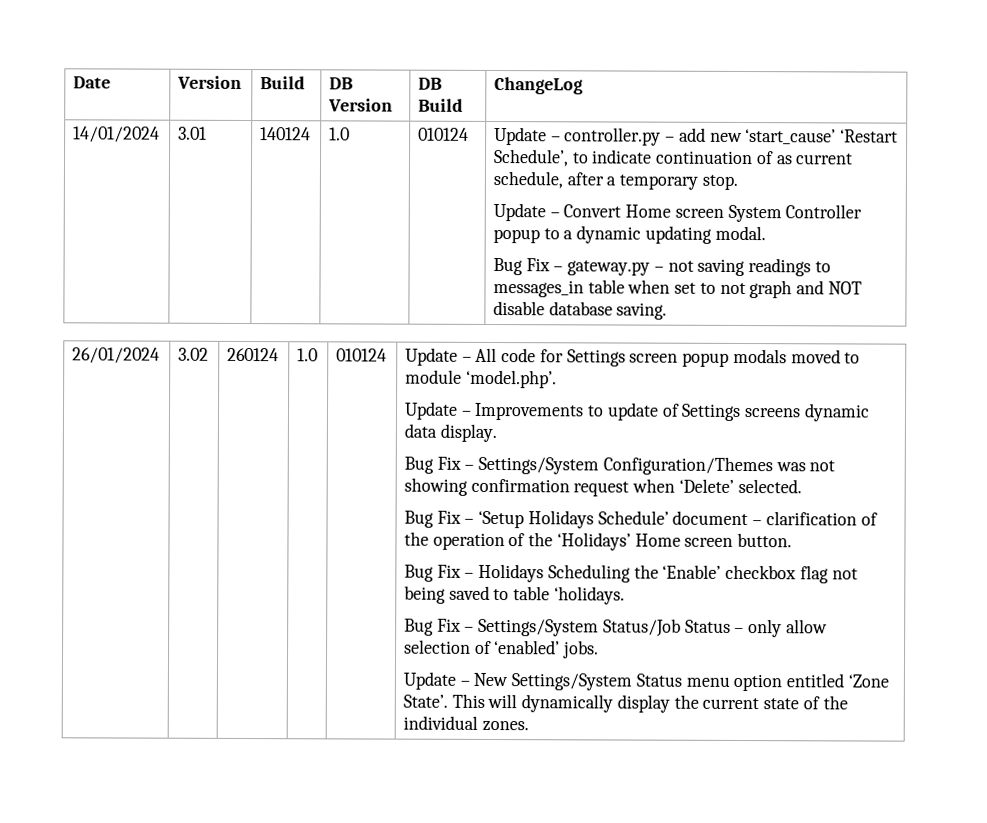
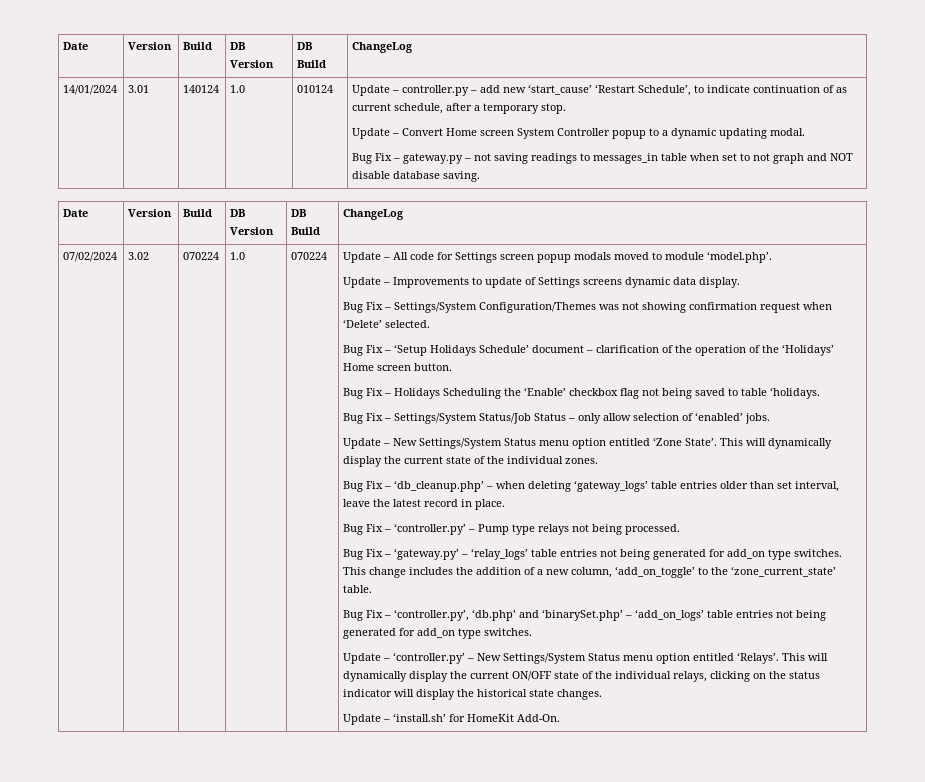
[72,347,161,364] 26/01/2024 -> [63,209,89,217] [128,209,173,217] [183,209,213,217] [230,209,246,217] [230,227,275,235] [291,209,307,217] [291,227,321,235] [343,209,405,220] [63,252,118,262] Date | Version | Build | DB Version | DB Build | ChangeLog // 07/02/2024
[227,347,280,362] [297,348,319,362] [336,348,388,362] 260124 | 1.0 | 010124 -> [183,252,220,260] [230,252,246,260] [291,252,328,260] 070224 | 1.0 | 070224
(529, 726) none -> [343,480,840,492] [343,499,506,510] [343,523,681,535] [343,548,843,560] [343,566,837,578] [343,585,373,593] [343,609,827,621] [343,628,533,639] [343,652,829,664] [343,671,821,682] [343,689,603,700] [343,713,561,725] // Bug Fix – ‘db_cleanup.php’ – when deleting ‘gateway_logs’ table entries older than set interval, leave the latest record in place. // Bug Fix – ‘controller.py’ – Pump type relays not being processed. // Bug Fix – ‘gateway.py’ – ‘relay_logs’ table entries not being generated for add_on type switches. This change includes the addition of a new column, ‘add_on_toggle’ to the ‘zone_current_state’ table. // Bug Fix – ‘controller.py’, ‘db.php’ and ‘binarySet.php’ – ‘add_on_logs’ table entries not being generated for add_on type switches. // Update – ‘controller.py’ – New Settings/System Status menu option entitled ‘Relays’. This will dynamically display the current ON/OFF state of the individual relays, clicking on the status indicator will display the historical state changes. // Update – ‘install.sh’ for HomeKit Add-On.

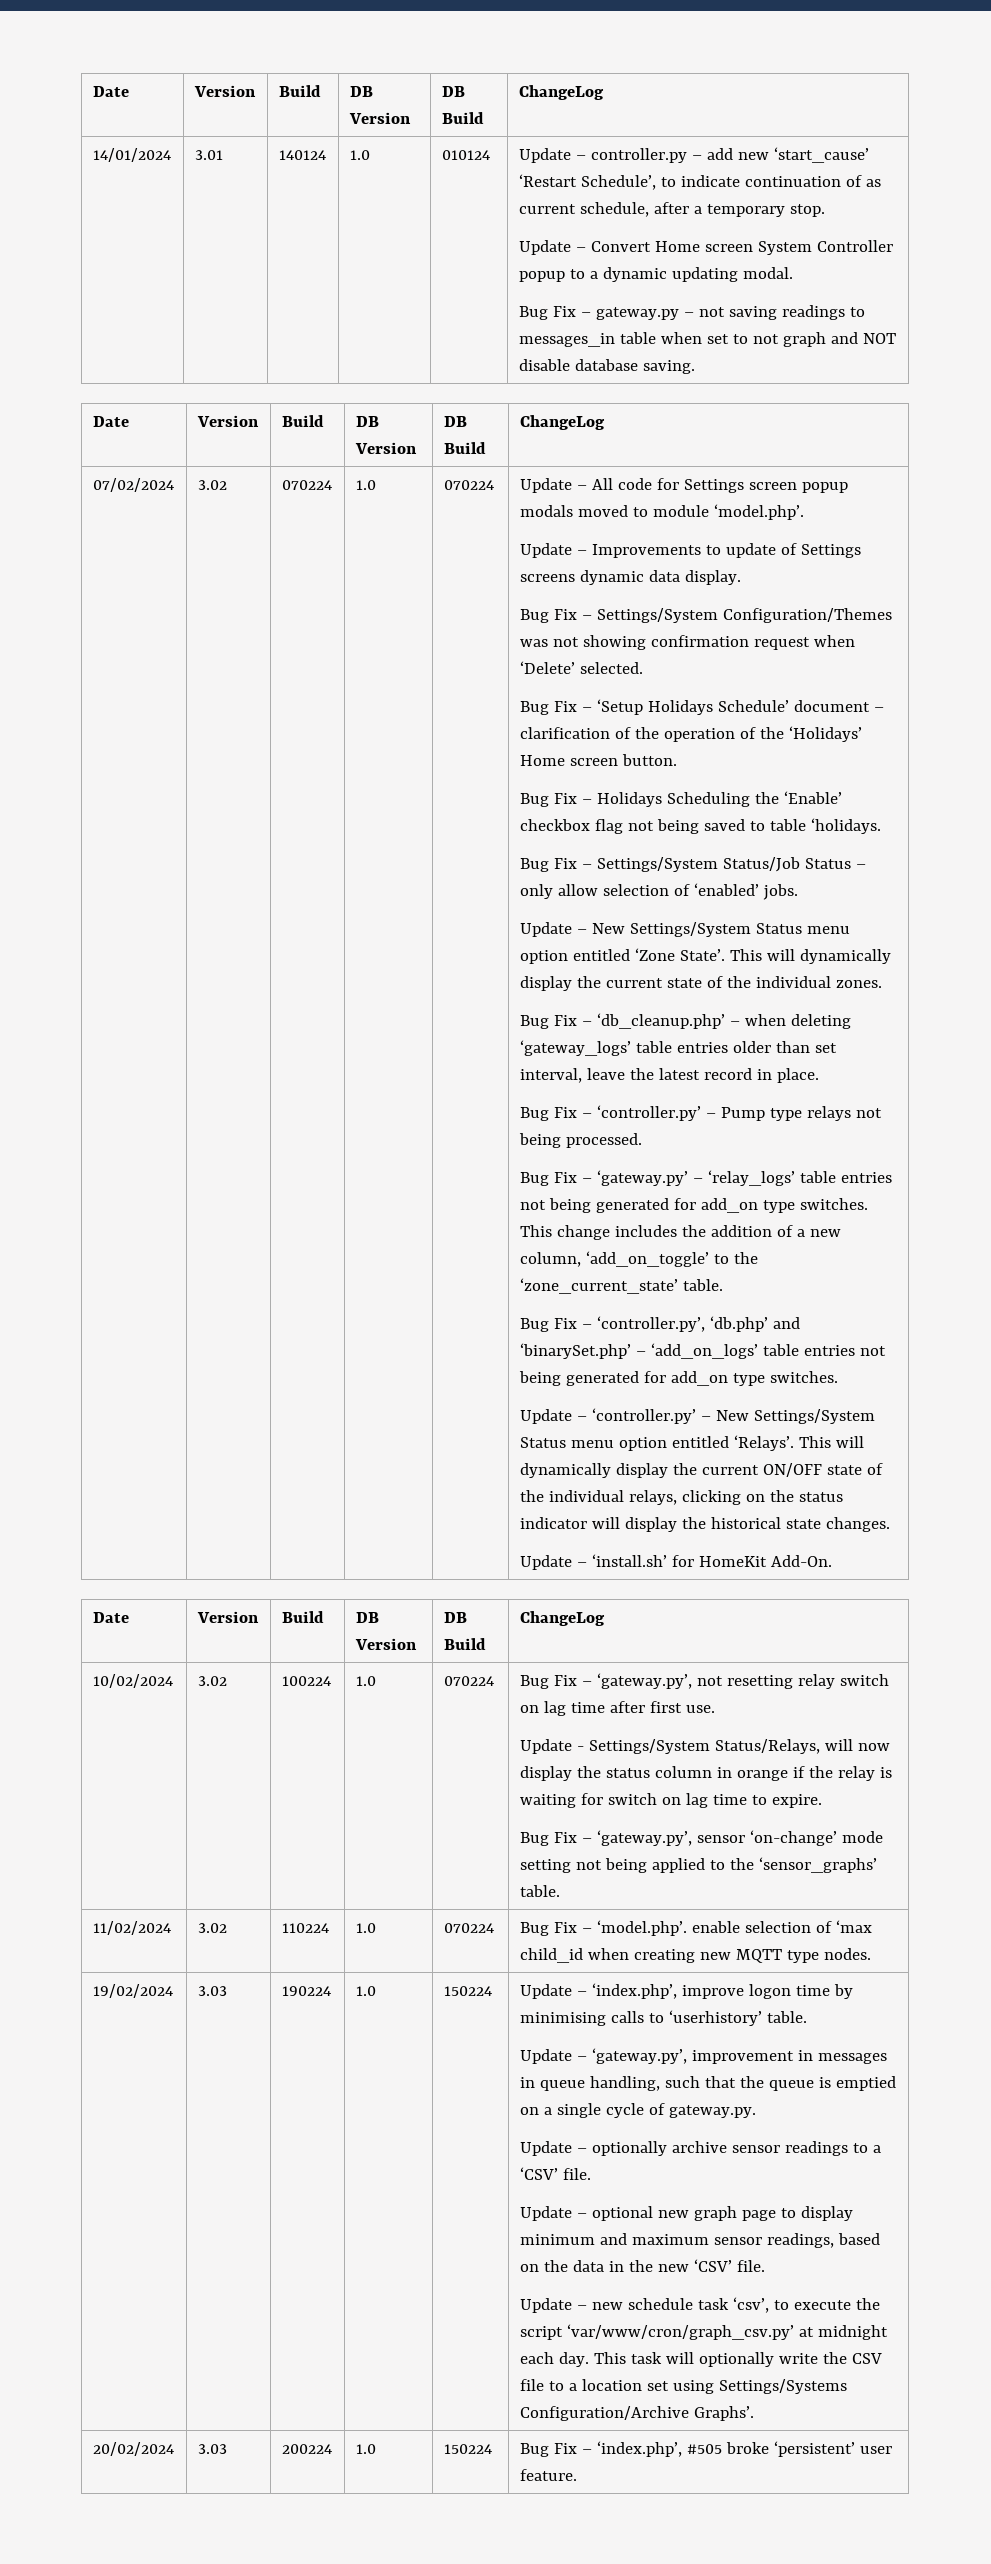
(561, 718) none -> [92,1612,129,1623] [196,1611,259,1623] [281,1611,324,1623] [355,1612,379,1623] [354,1638,417,1650] [443,1612,467,1623] [443,1638,486,1650] [519,1611,605,1626] [92,1674,173,1688] [197,1676,227,1686] [281,1676,331,1686] [355,1676,376,1686] [443,1676,494,1686] [519,1673,889,1689] [519,1701,715,1716] [519,1739,890,1754] [519,1766,892,1781] [519,1793,822,1808] [519,1830,883,1846] [519,1857,877,1873] [519,1885,560,1897] [92,1921,171,1935] [197,1923,227,1933] [281,1923,329,1933] [355,1923,376,1933] [443,1923,494,1933] [519,1920,872,1936] [519,1948,871,1963] [92,1984,173,1998] [197,1986,227,1996] [281,1986,331,1996] [355,1986,376,1996] [443,1986,492,1996] [519,1983,853,1999] [519,2010,807,2026] [519,2048,887,2064] [519,2076,896,2091] [519,2103,756,2118] [519,2141,881,2156] [519,2167,591,2180] [519,2206,853,2221] [519,2233,880,2248] [519,2259,765,2272] [519,2297,880,2313] [519,2324,888,2340] [519,2352,882,2367] [519,2379,847,2394] [519,2406,754,2421] [92,2442,174,2456] [197,2444,227,2454] [281,2444,332,2454] [355,2444,376,2454] [443,2444,492,2454] [519,2441,892,2457] [519,2469,577,2481] // Date | Version | Build | DB Version | DB Build | ChangeLog // 10/02/2024 | 3.02 | 100224 | 1.0 | 070224 | Bug Fix – ‘gateway.py’, not resetting relay switch on lag time after first use. // Update - Settings/System Status/Relays, will now display the status column in orange if the relay is waiting for switch on lag time to expire. // Bug Fix – ‘gateway.py’, sensor ‘on-change’ mode setting not being applied to the ‘sensor_graphs’ table. // 11/02/2024 | 3.02 | 110224 | 1.0 | 070224 | Bug Fix – ‘model.php’. enable selection of ‘max child_id when creating new MQTT type nodes. // 19/02/2024 | 3.03 | 190224 | 1.0 | 150224 | Update – ‘index.php’, improve logon time by minimising calls to ‘userhistory’ table. // Update – ‘gateway.py’, improvement in messages in queue handling, such that the queue is emptied on a single cycle of gateway.py. // Update – optionally archive sensor readings to a ‘CSV’ file. // Update – optional new graph page to display minimum and maximum sensor readings, based on the data in the new ‘CSV’ file. // Update – new schedule task ‘csv’, to execute the script ‘var/www/cron/graph_csv.py’ at midnight each day. This task will optionally write the CSV file to a location set using Settings/Systems Configuration/Archive Graphs’. // 20/02/2024 | 3.03 | 200224 | 1.0 | 150224 | Bug Fix – ‘index.php’, #505 broke ‘persistent’ user feature.

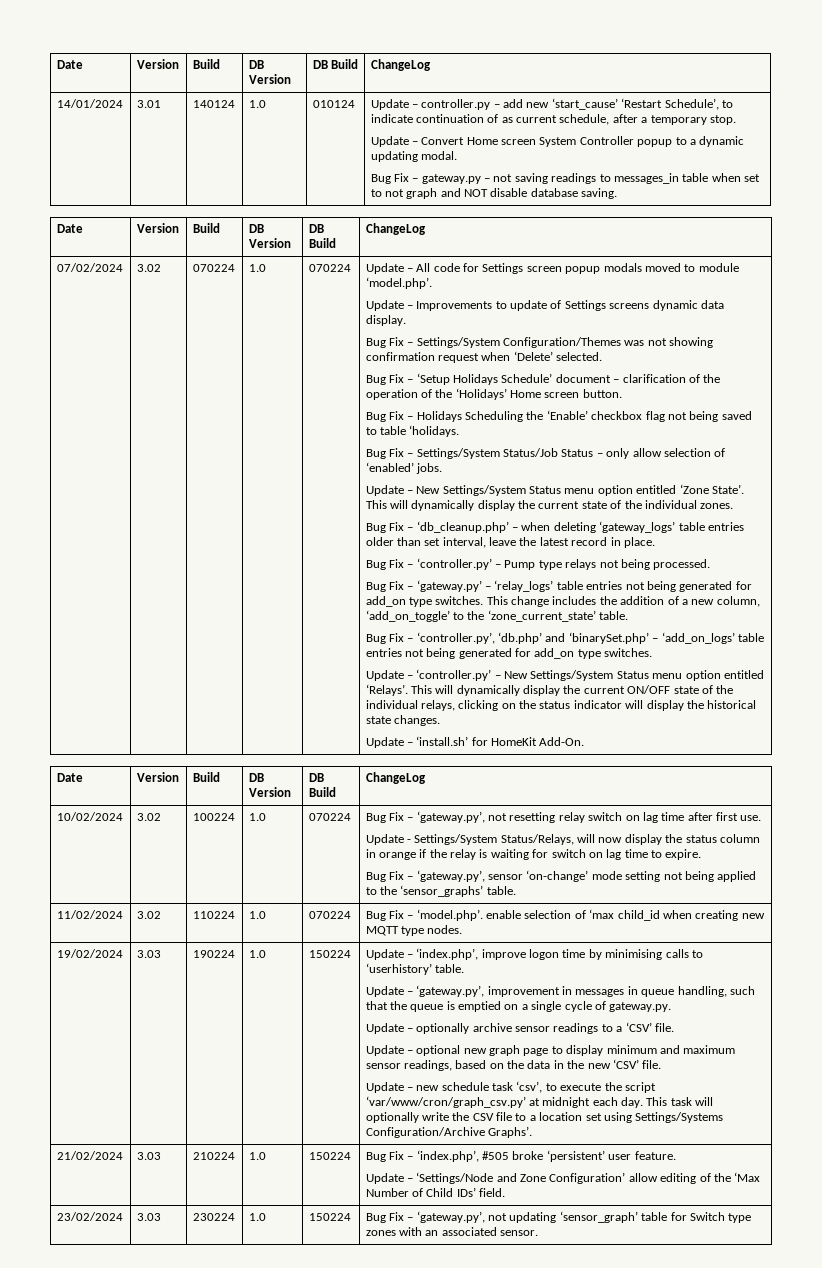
[92,2442,174,2456] [197,2444,227,2454] [281,2444,332,2454] 20/02/2024 | 3.03 | 200224 -> [56,1151,123,1160] [136,1152,161,1160] [192,1152,235,1160] 21/02/2024 | 3.03 | 210224
(577, 2475) none -> [365,1172,761,1184] [365,1187,506,1197] [56,1212,123,1221] [136,1213,161,1221] [192,1213,235,1221] [248,1213,266,1221] [308,1213,351,1221] [365,1211,752,1223] [365,1227,539,1236] // Update – ‘Settings/Node and Zone Configuration’ allow editing of the ‘Max Number of Child IDs’ field. // 23/02/2024 | 3.03 | 230224 | 1.0 | 150224 | Bug Fix – ‘gateway.py’, not updating ‘sensor_graph’ table for Switch type zones with an associated sensor.

